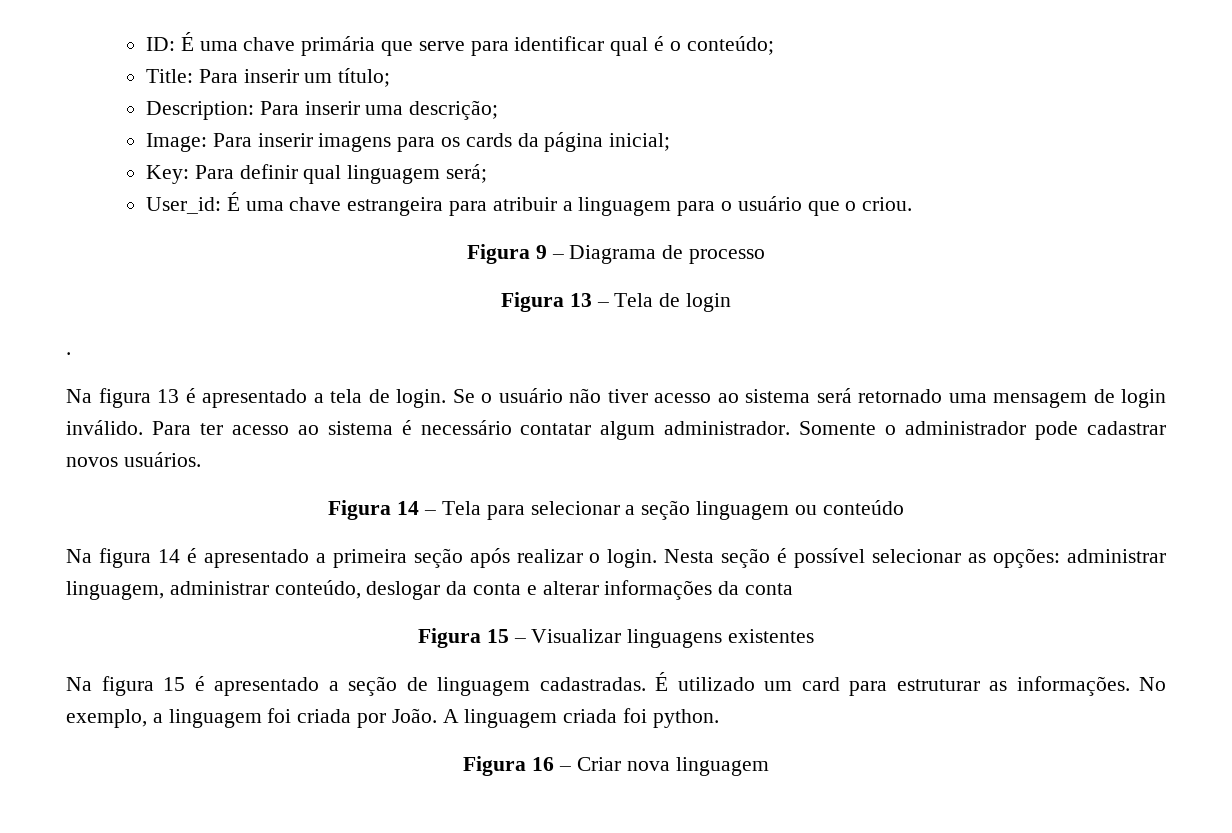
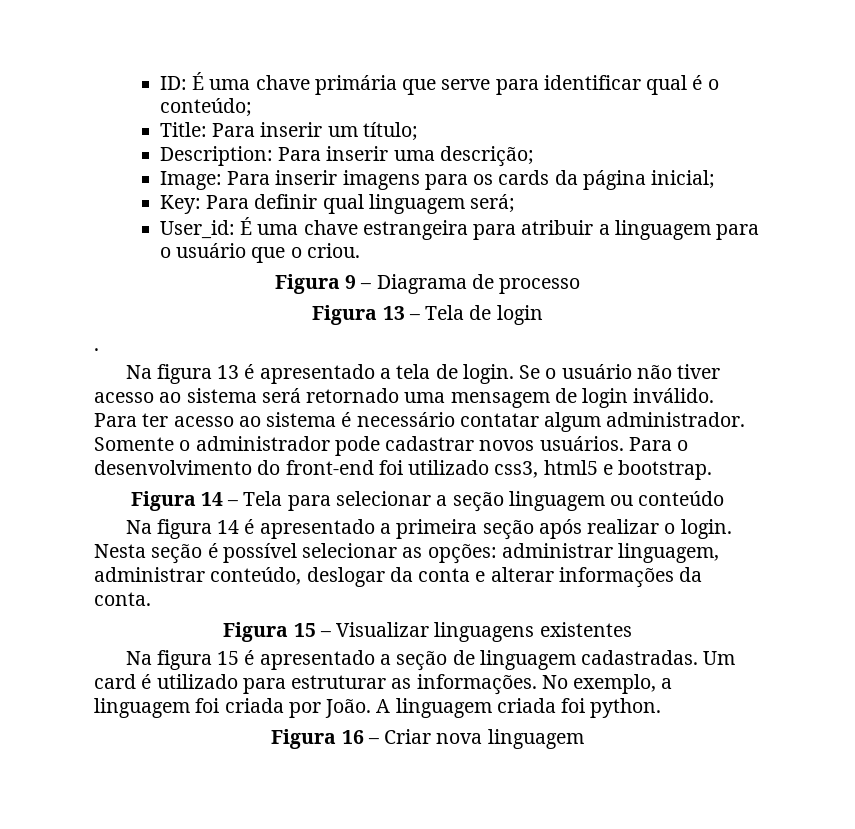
(201, 459) none -> [628,437,689,451] [94,460,713,480] Para o desenvolvimento do front-end foi utilizado css3, html5 e bootstrap.
[745,583,794,595] conta -> [94,592,151,606] conta.
[655,672,840,691] É utilizado um card -> [703,651,736,665] [94,674,238,689] Um card é utilizado

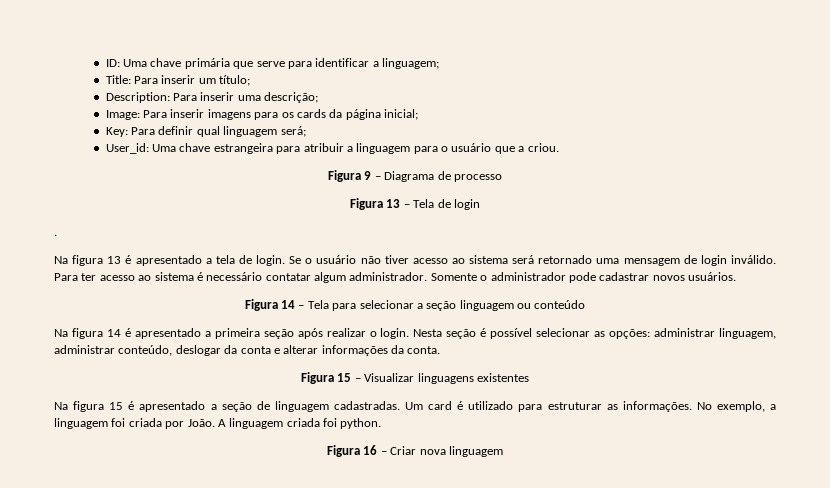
[191,72,251,90] É uma -> [123,59,148,67] Uma
[646,75,719,95] [159,98,252,117] qual é o conteúdo; -> [372,58,440,69] a linguagem;
[239,217,299,235] É uma -> [152,144,177,152] Uma
[290,247,302,258] o -> [518,146,525,152] a
[628,437,689,451] [94,460,713,480] Para o desenvolvimento do front-end foi utilizado css3, html5 e bootstrap. -> (736, 276) none

